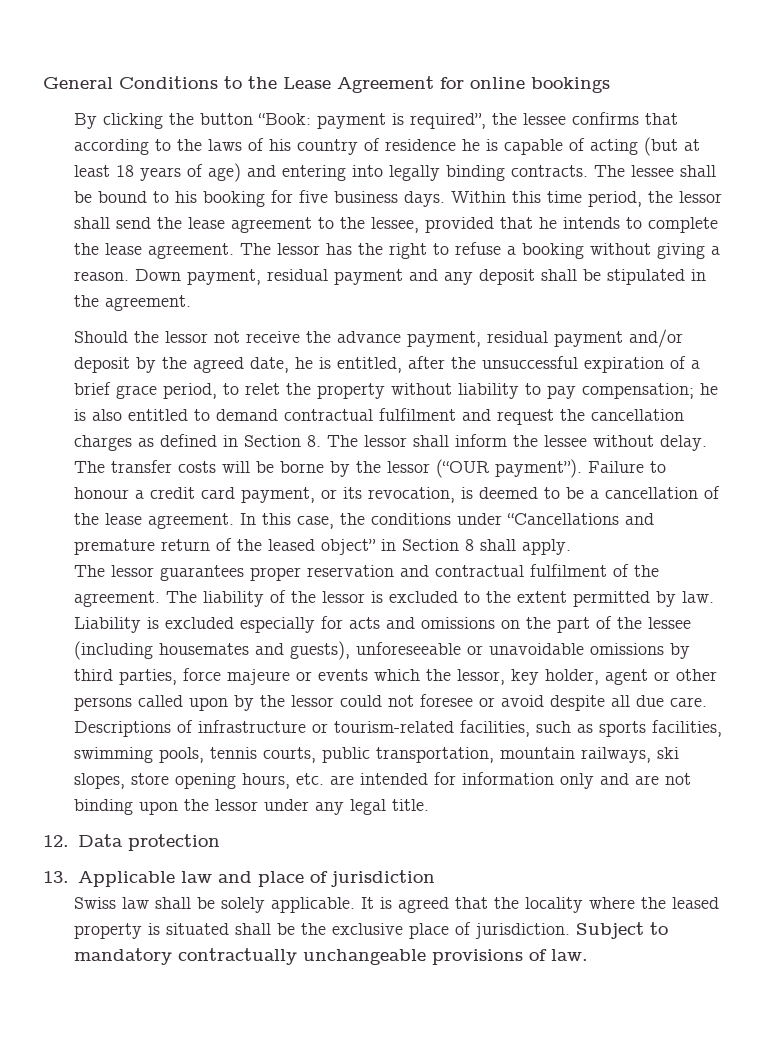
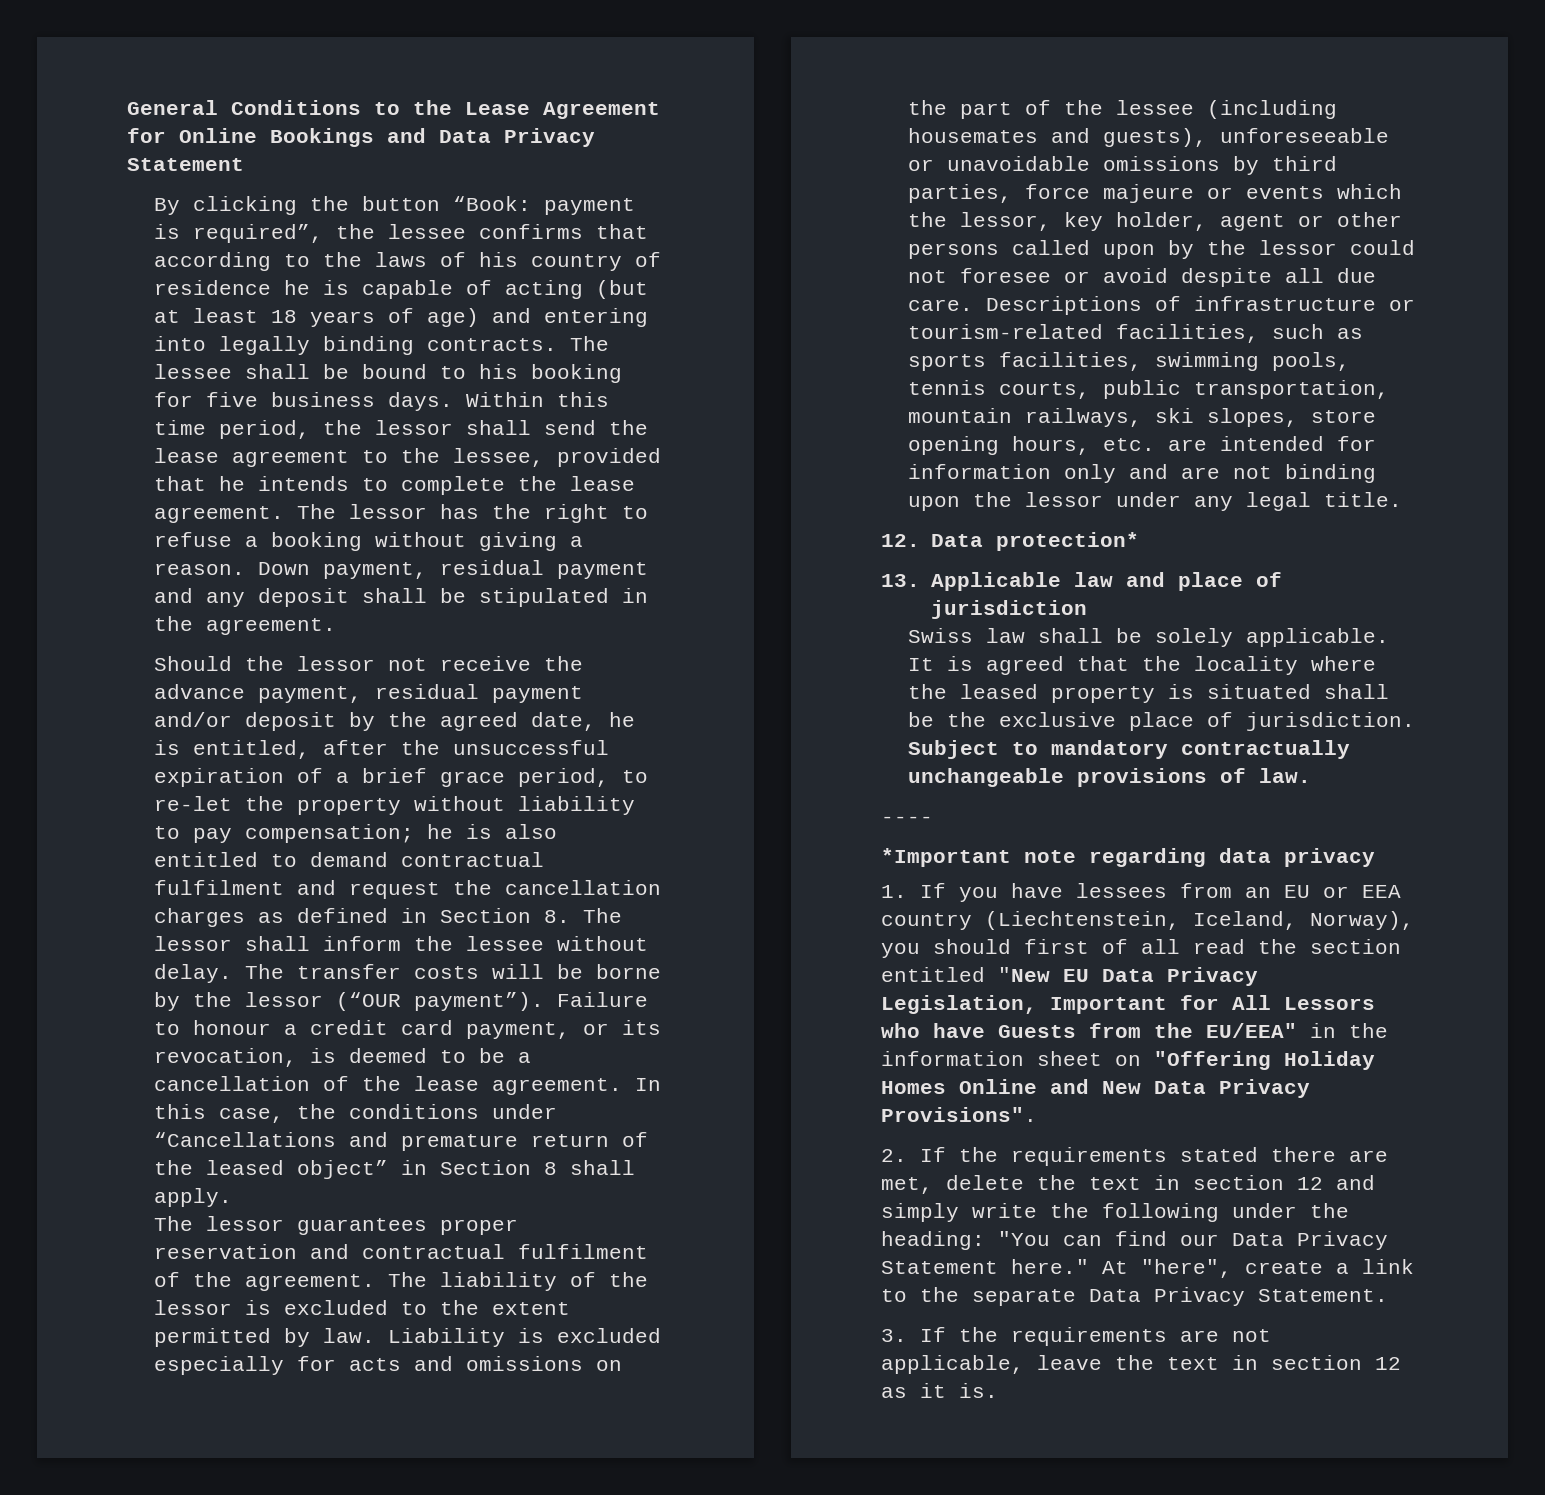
[470,77,610,93] online bookings -> [179,128,595,147] [127,158,244,171] Online Bookings and Data Privacy Statement
[244,383,280,395] relet -> [154,796,233,811] re-let
[127,834,220,851] protection -> [995,532,1139,551] protection*
(588, 955) none -> [881,816,933,823] [881,848,1375,867] [881,883,1401,902] [881,911,1414,930] [881,939,1401,958] [881,967,1258,986] [881,995,1375,1014] [881,1023,1388,1038] [881,1051,1375,1070] [881,1079,1310,1098] [881,1107,1037,1122] [881,1147,1388,1166] [881,1175,1375,1194] [881,1203,1349,1222] [881,1231,1388,1250] [881,1259,1414,1278] [881,1287,1388,1306] [881,1327,1271,1346] [881,1355,1401,1374] [881,1383,998,1398] // ---- // *Important note regarding data privacy // 1. If you have lessees from an EU or EEA country (Liechtenstein, Iceland, Norway), you should first of all read the section entitled "New EU Data Privacy Legislation, Important for All Lessors who have Guests from the EU/EEA" in the information sheet on "Offering Holiday Homes Online and New Data Privacy Provisions". // 2. If the requirements stated there are met, delete the text in section 12 and simply write the following under the heading: "You can find our Data Privacy Statement here." At "here", create a link to the separate Data Privacy Statement. // 3. If the requirements are not applicable, leave the text in section 12 as it is.

